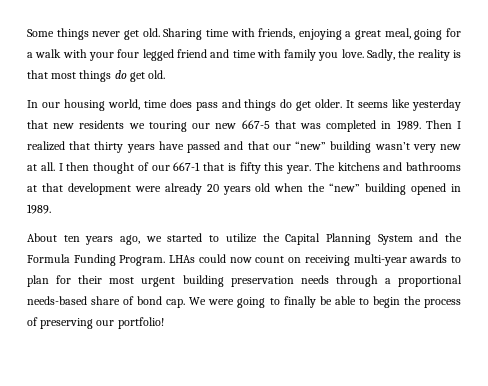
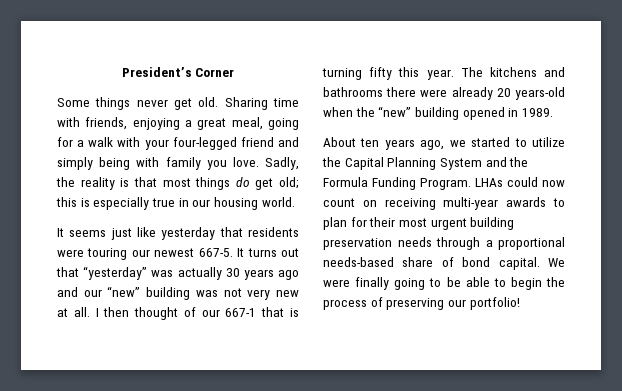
(27, 33) none -> [121,67,235,77] President’s Corner //
[117,49,256,61] four legged friend and time -> [172,137,299,150] [57,157,131,170] four-legged friend and simply being
[148,70,166,79] [27,99,343,111] old. // In our housing world, time does pass and things do get older. -> [279,177,299,189] [56,197,295,210] old; this is especially true in our housing world. //
(389, 105) none -> [110,228,132,240] just
[53,120,462,132] [27,141,269,153] new residents we touring our new 667-5 that was completed in 1989. Then I realized that thirty years have passed and that -> [248,227,299,237] [57,248,299,260] [56,266,299,280] [57,287,78,297] residents were touring our newest 667-5. It turns out that “yesterday” was actually 30 years ago and
[374,142,410,150] wasn’t -> [195,288,242,297] was not
(236, 167) none -> [322,68,362,80] turning
[27,183,131,195] at that development -> [386,87,417,97] there
[222,183,271,195] years old -> [515,87,565,100] years-old
[166,299,186,308] cap. -> [498,257,540,270] capital.
(235, 302) none -> [355,277,390,290] finally
[283,296,316,308] finally -> (442, 282) none

